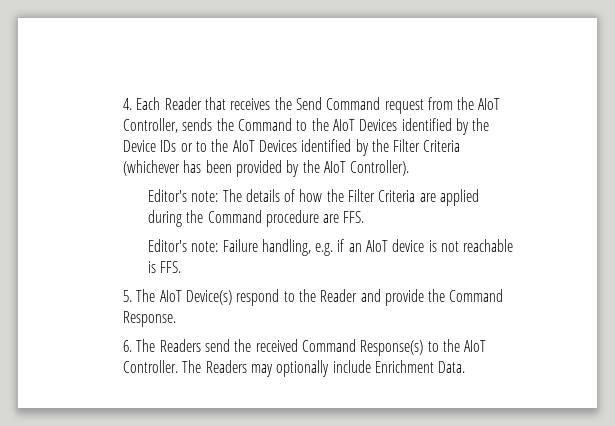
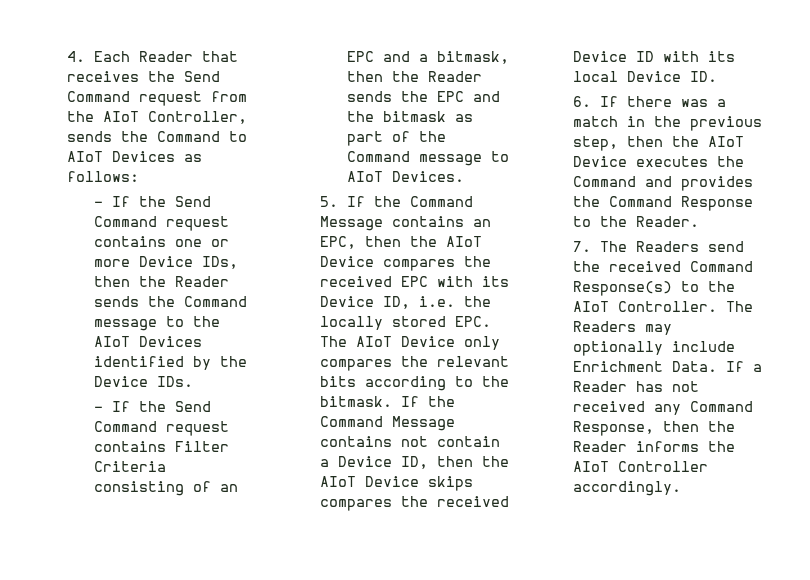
(308, 125) none -> [67,151,203,162] [67,171,140,182] [94,196,212,207] [94,216,230,231] [94,236,230,247] [94,256,239,269] [94,276,230,287] [94,296,248,307] [94,316,185,331] AIoT Devices as follows: // - If the Send Command request contains one or more Device IDs, then the Reader sends the Command message to
[160,139,461,156] [122,160,410,177] [147,189,480,206] [147,210,365,227] [147,239,514,256] [147,261,182,273] [122,289,504,306] [122,311,176,327] [122,340,132,352] IDs or to the AIoT Devices identified by the Filter Criteria (whichever has been provided by the AIoT Controller). // Editor's note: The details of how the Filter Criteria are applied during the Command procedure are FFS. // Editor's note: Failure handling, e.g. if an AIoT device is not reachable is FFS. // 5. The AIoT Device(s) respond to the Reader and provide the Command Response. // 6. -> [157,376,194,387] [94,401,212,412] [94,421,230,436] [94,441,230,452] [94,461,167,472] [94,481,239,496] [347,51,510,64] [347,71,483,82] [347,91,501,102] [347,111,474,122] [347,131,447,146] [347,151,510,166] [347,171,465,182] [320,196,474,207] [320,216,492,231] [320,236,483,249] [320,256,492,271] [320,276,510,287] [320,296,492,309] [320,316,492,330] [320,336,501,350] [320,356,510,371] [320,376,510,391] [320,396,456,407] [320,416,456,431] [320,436,501,447] [320,456,510,469] [320,476,474,491] [320,496,510,511] [573,51,736,62] [573,71,718,82] [573,96,727,107] [573,116,763,131] [573,136,745,151] [573,156,745,167] [573,176,754,191] [573,196,754,211] [573,216,700,227] [573,241,592,252] IDs. // - If the Send Command request contains Filter Criteria consisting of an EPC and a bitmask, then the Reader sends the EPC and the bitmask as part of the Command message to AIoT Devices. // 5. If the Command Message contains an EPC, then the AIoT Device compares the received EPC with its Device ID, i.e. the locally stored EPC. The AIoT Device only compares the relevant bits according to the bitmask. If the Command Message contains not contain a Device ID, then the AIoT Device skips compares the received Device ID with its local Device ID. // 6. If there was a match in the previous step, then the AIoT Device executes the Command and provides the Command Response to the Reader. // 7.
(466, 367) none -> [726,361,763,372] [573,381,700,392] [573,401,754,415] [573,421,736,436] [573,441,736,452] [573,461,709,472] [573,481,682,496] If a Reader has not received any Command Response, then the Reader informs the AIoT Controller accordingly.

